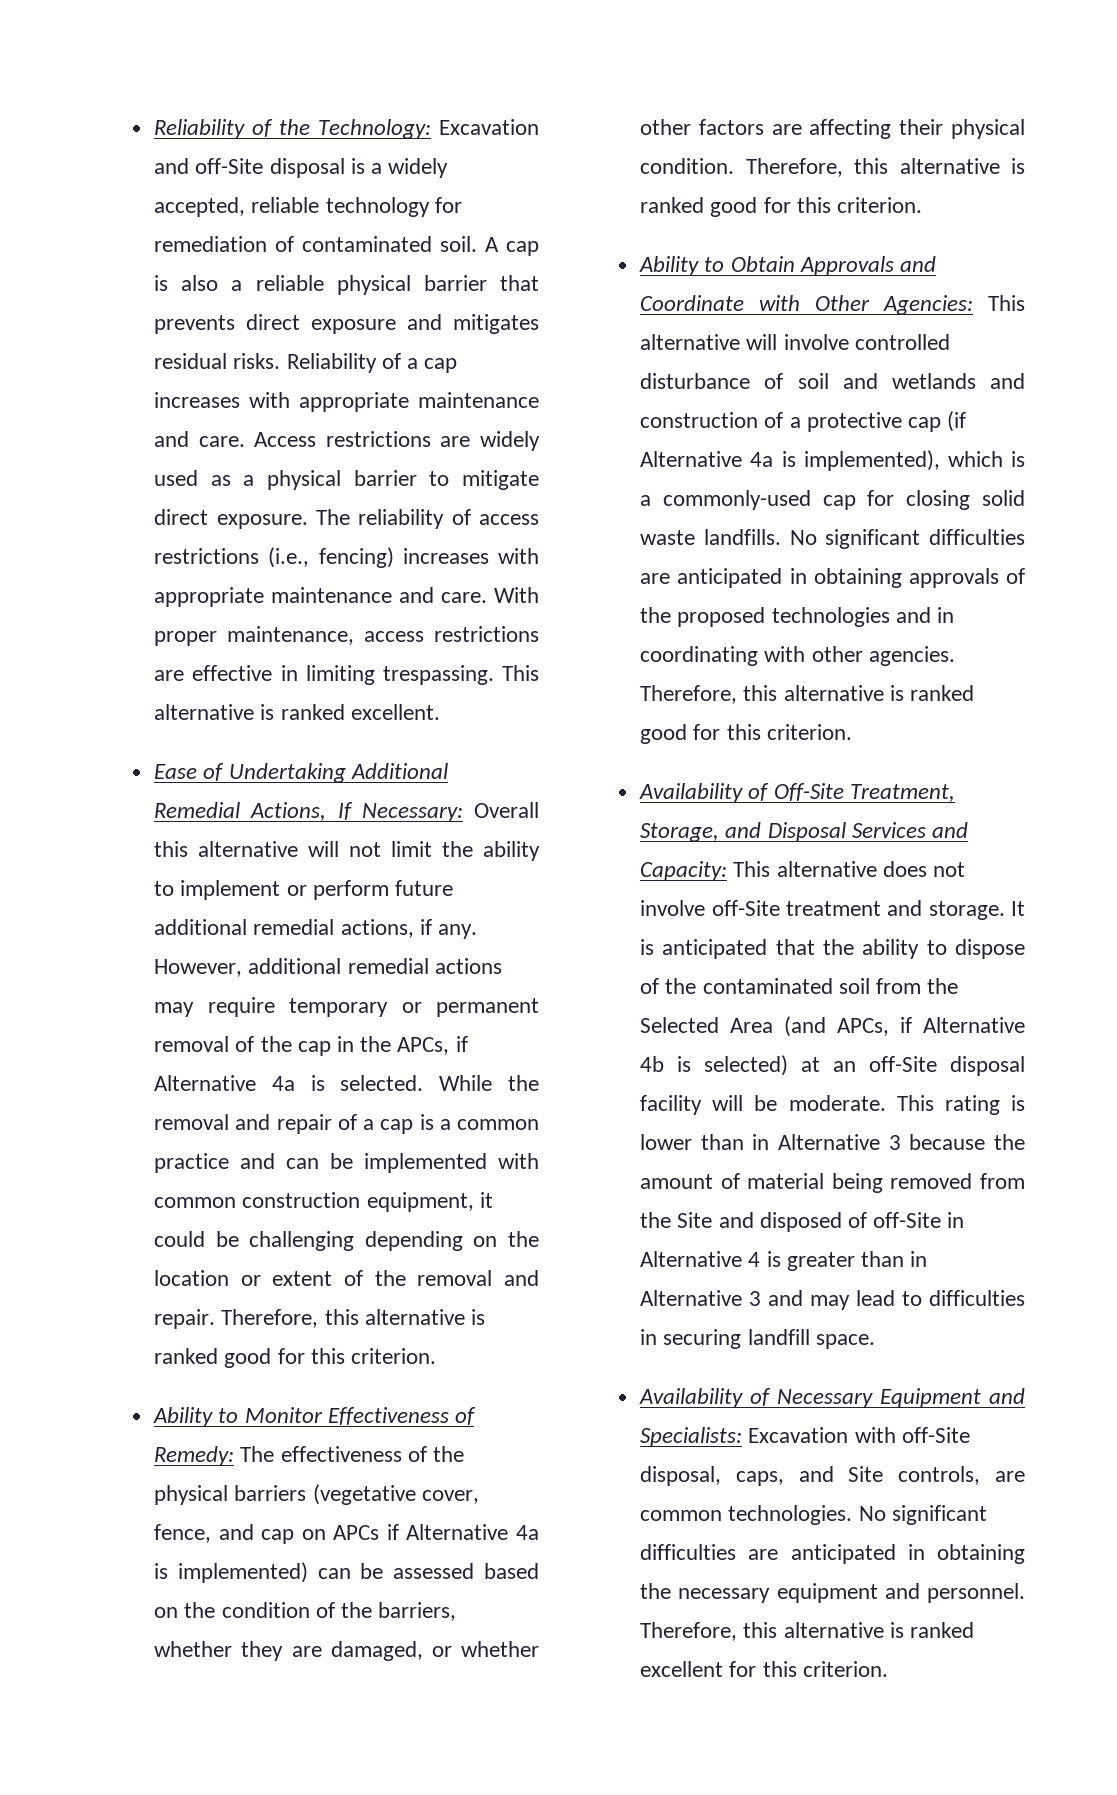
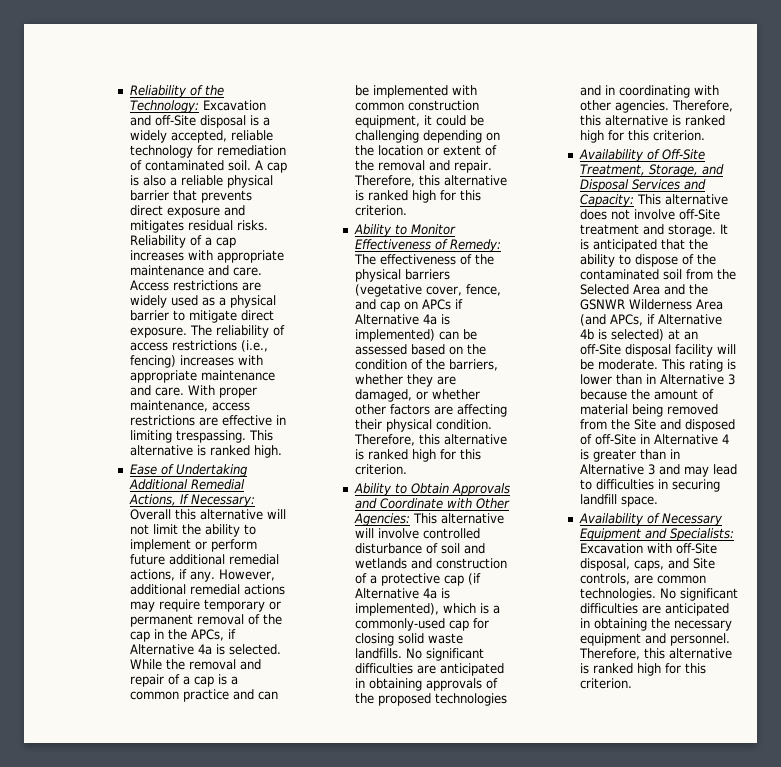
[350,704,440,720] excellent. -> [253,445,282,458] high.
[224,1348,272,1368] good -> [411,190,436,203] high
[710,197,758,217] good -> [411,449,436,462] high
[640,724,688,744] good -> [579,130,604,143] high
(774, 1025) none -> [663,284,708,295] [579,299,723,310] and the GSNWR Wilderness Area
[640,1661,724,1677] excellent -> [636,663,661,676] high

